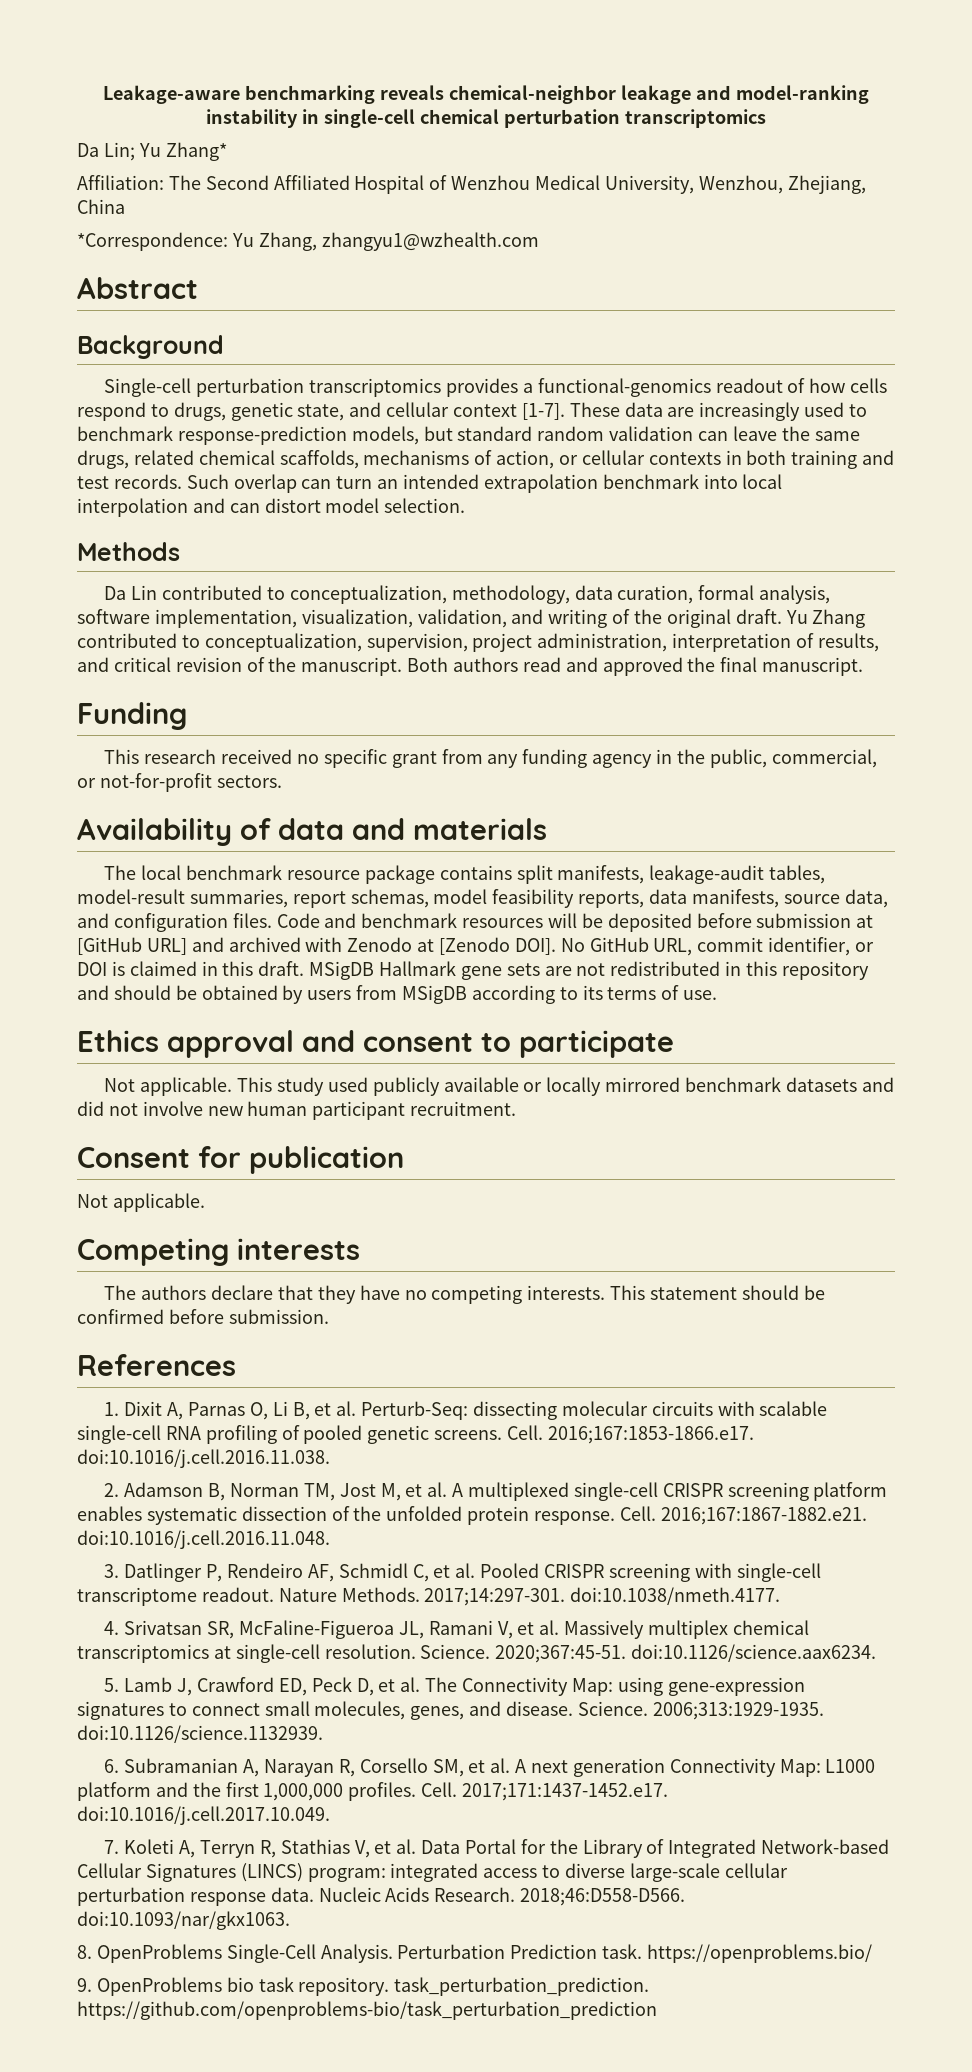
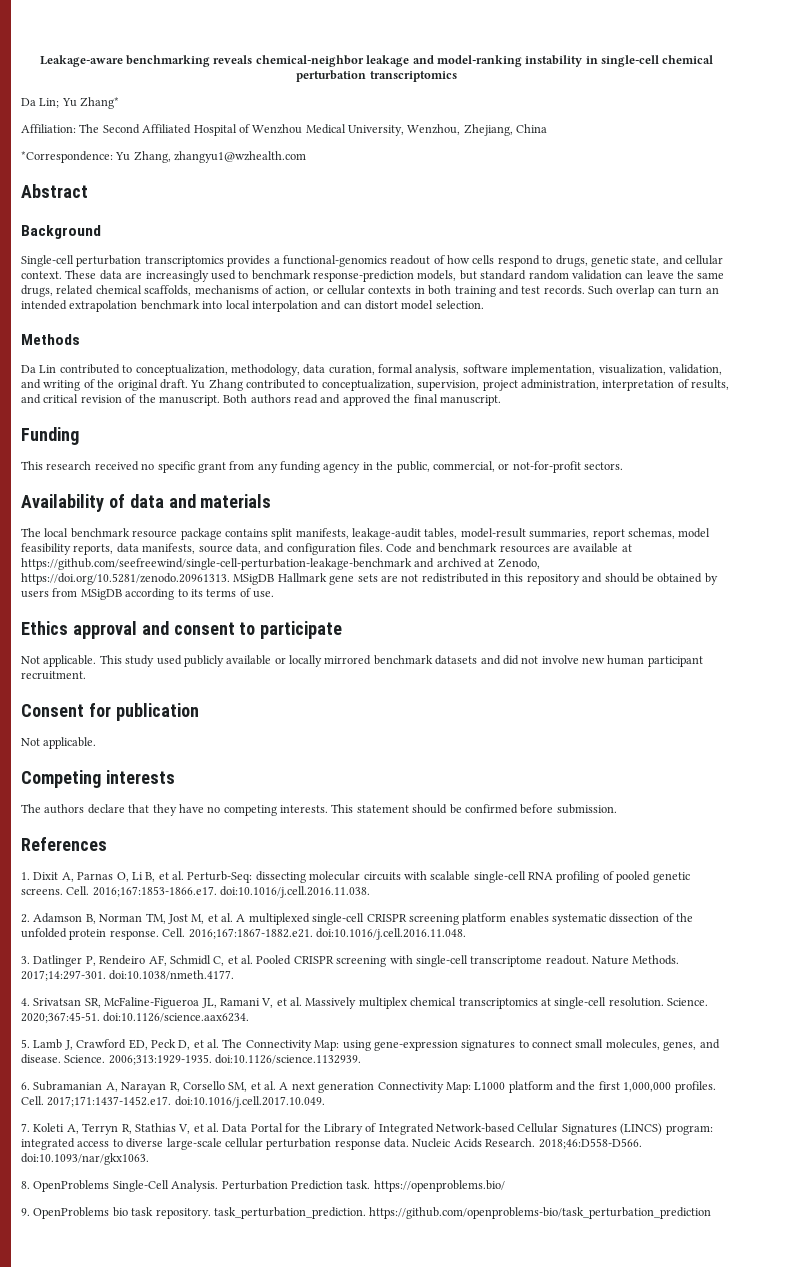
[453,403,565,420] context [1-7]. -> [21,271,62,279] context.
[548,913,874,932] [77,937,875,956] [77,961,305,976] will be deposited before submission at [GitHub URL] and archived with Zenodo at [Zenodo DOI]. No GitHub URL, commit identifier, or DOI is claimed in this draft. -> [552,543,632,553] [21,558,540,570] [21,573,230,585] are available at https://github.com/seefreewind/single-cell-perturbation-leakage-benchmark and archived at Zenodo, https://doi.org/10.5281/zenodo.20961313.

